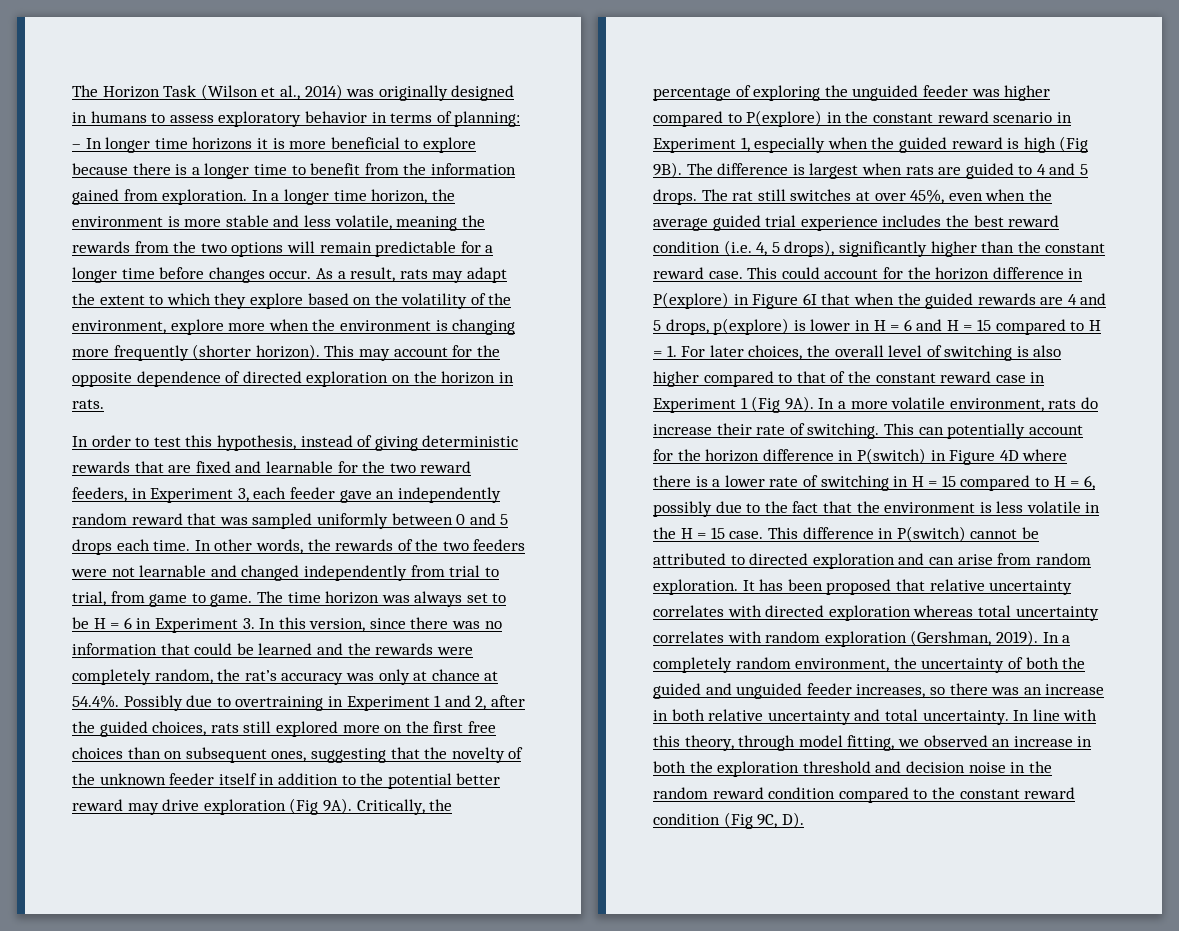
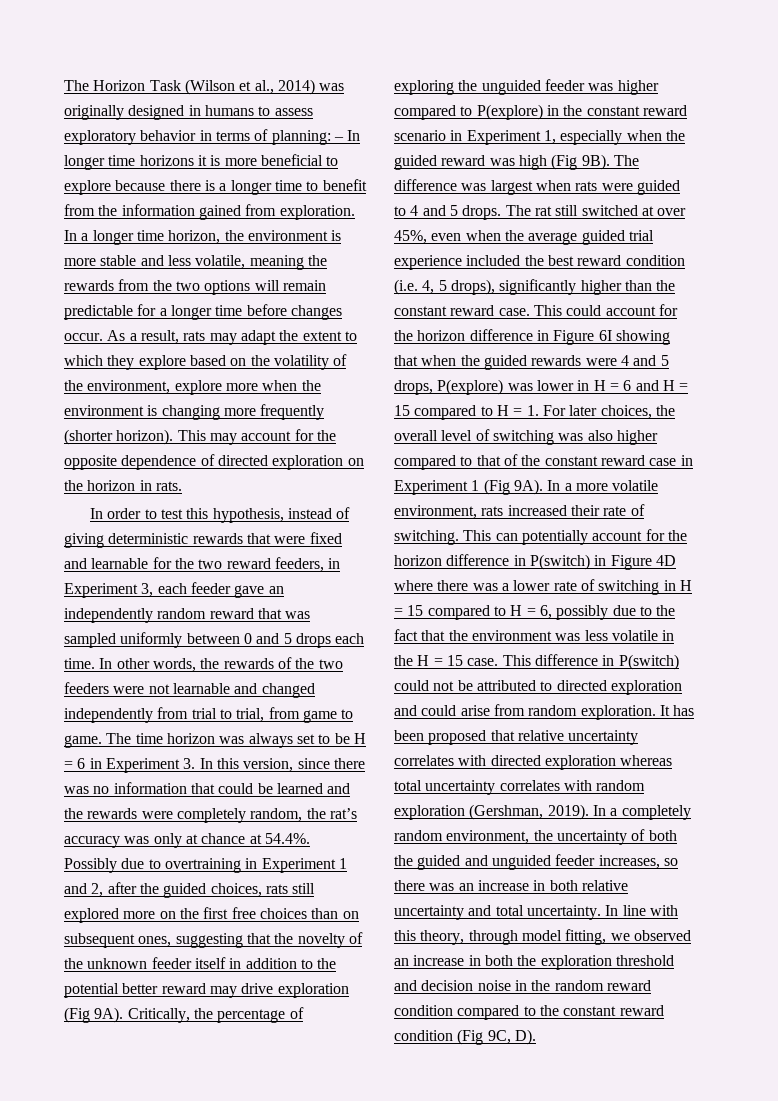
[168,465,192,473] are -> [274,536,306,544] were
[1007,138,1020,149] is -> [489,158,515,166] was
[792,164,805,175] is -> [461,183,487,191] was
[938,167,962,175] are -> [601,183,633,191] were
[790,189,852,201] switches -> [581,205,638,216] switched
[882,215,942,227] includes -> [466,255,521,266] included
[653,292,749,309] P(explore) in -> (549, 335) none
(817, 299) none -> [615,330,670,345] showing
[1040,297,1064,305] are -> [585,358,617,366] were
[713,318,806,335] p(explore) is -> [437,379,533,395] P(explore) was
[1016,346,1029,357] is -> [558,433,584,441] was
[1080,397,1098,409] [653,424,712,435] do increase -> [507,505,567,516] increased
[695,476,708,487] is -> [472,583,498,591] was
[979,502,992,513] is -> [555,633,581,641] was
[970,529,1018,539] cannot -> [394,680,455,691] could not
[928,557,954,565] can -> [421,705,457,716] could

